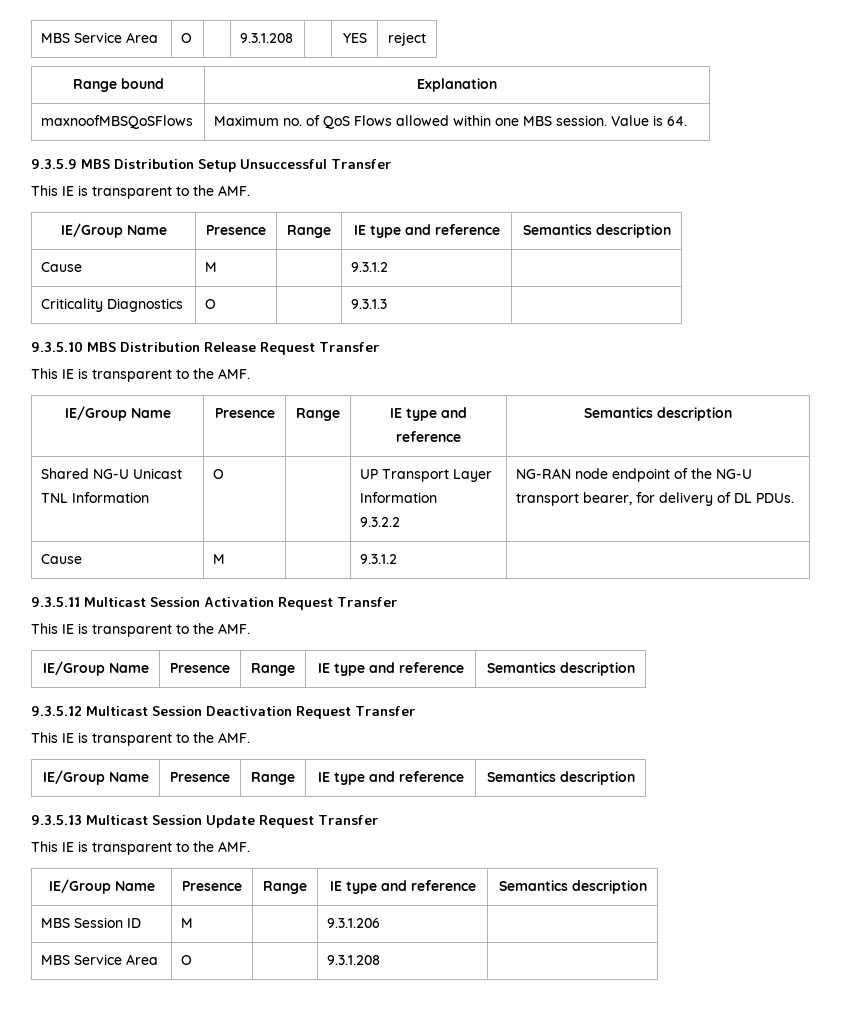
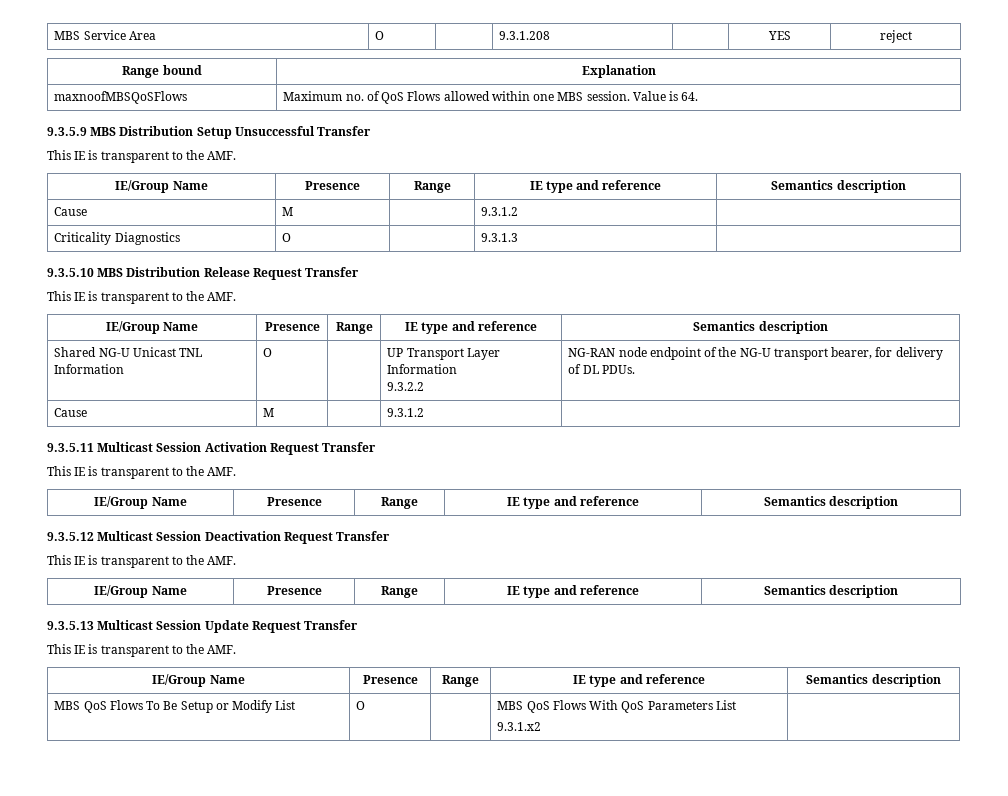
[74,917,142,928] [181,918,194,928] [327,918,381,928] [41,954,159,965] [181,955,193,965] [327,955,381,965] Session ID | M | | 9.3.1.206 | // MBS Service Area | O | | 9.3.1.208 -> [83,700,296,713] [356,701,366,710] [497,700,736,713] [497,722,542,731] QoS Flows To Be Setup or Modify List | O | | MBS QoS Flows With QoS Parameters List // 9.3.1.x2

